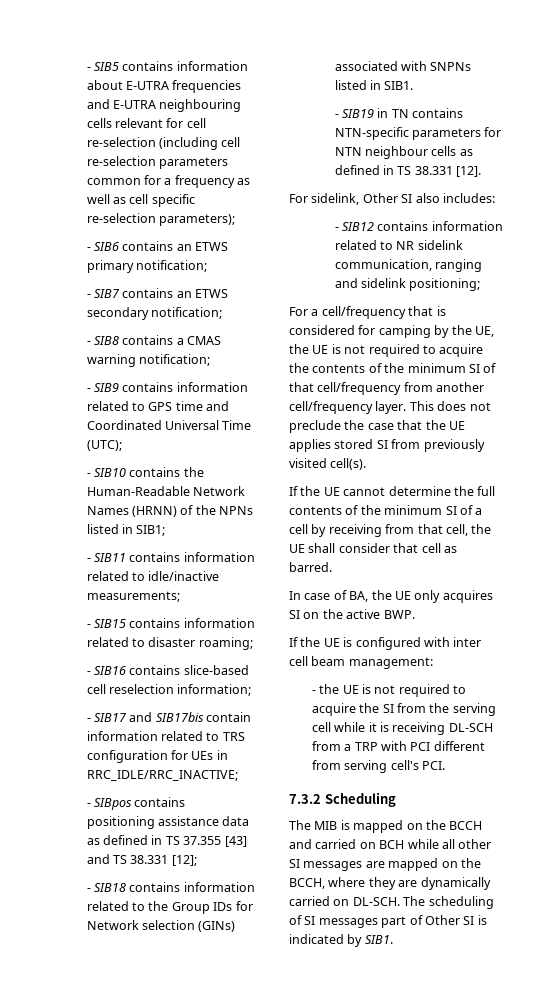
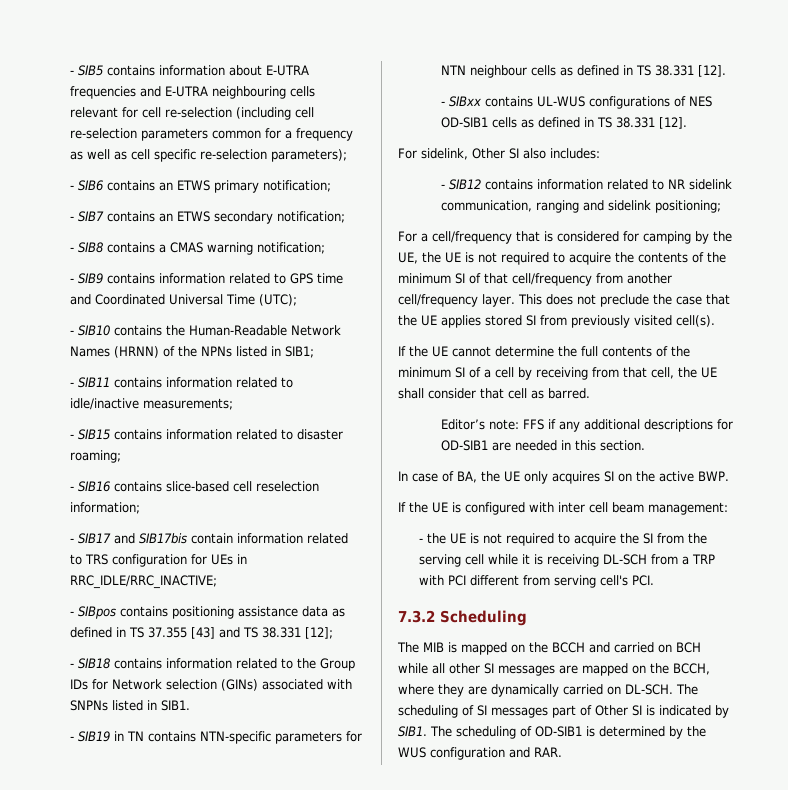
(482, 171) none -> [440,96,712,109] [440,117,687,129] // - SIBxx contains UL-WUS configurations of NES OD-SIB1 cells as defined in TS 38.331 [12].
(332, 567) none -> [440,419,733,432] [440,440,645,451] // Editor’s note: FFS if any additional descriptions for OD-SIB1 are needed in this section.
(393, 939) none -> [430,726,706,739] [398,747,562,760] The scheduling of OD-SIB1 is determined by the WUS configuration and RAR.

